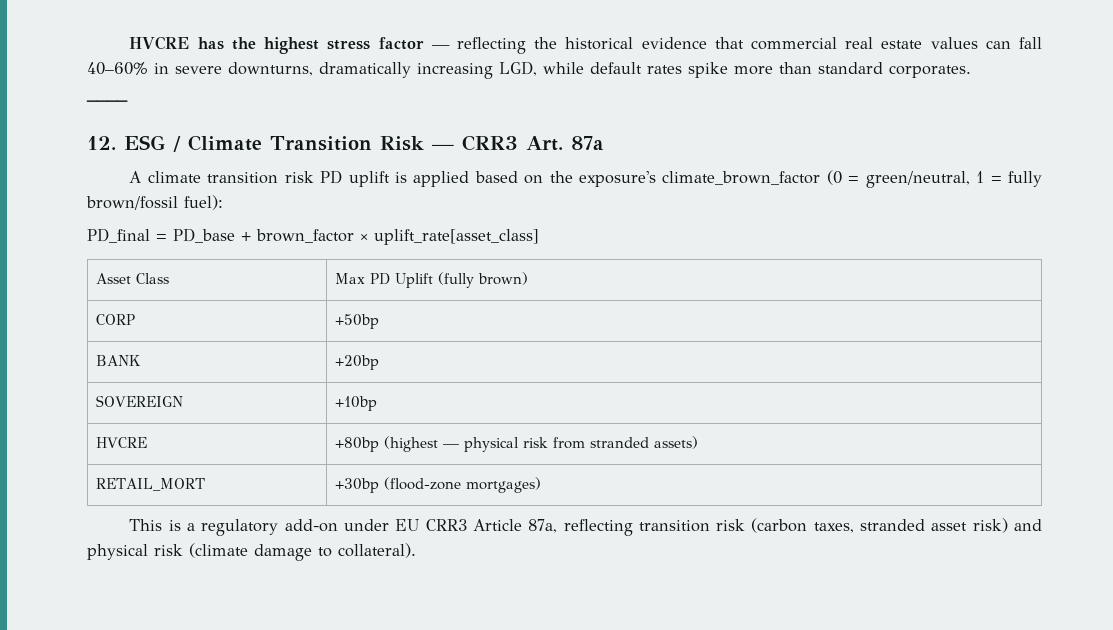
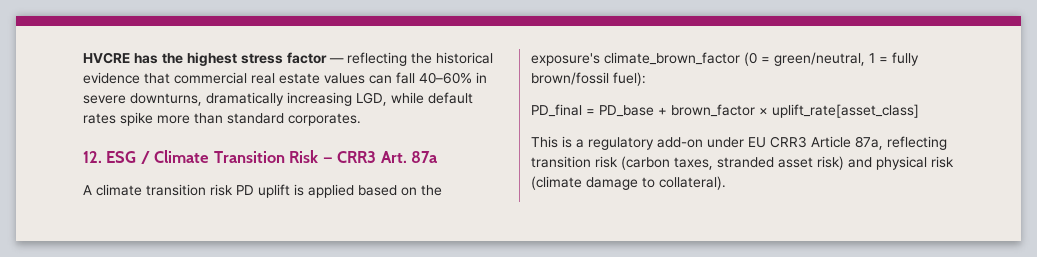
[86,100,128,107] // ──── -> (361, 119) none
[96,273,170,284] [335,272,529,288] [96,314,136,325] [335,314,380,329] [96,355,142,366] [335,355,380,370] [96,395,184,407] [335,396,378,411] [96,437,148,448] [335,436,699,452] [96,478,206,491] [335,477,542,493] // Asset Class | Max PD Uplift (fully brown) // CORP | +50bp // BANK | +20bp // SOVEREIGN | +10bp // HVCRE | +80bp (highest — physical risk from stranded assets) // RETAIL_MORT | +30bp (flood-zone mortgages) -> (919, 111) none

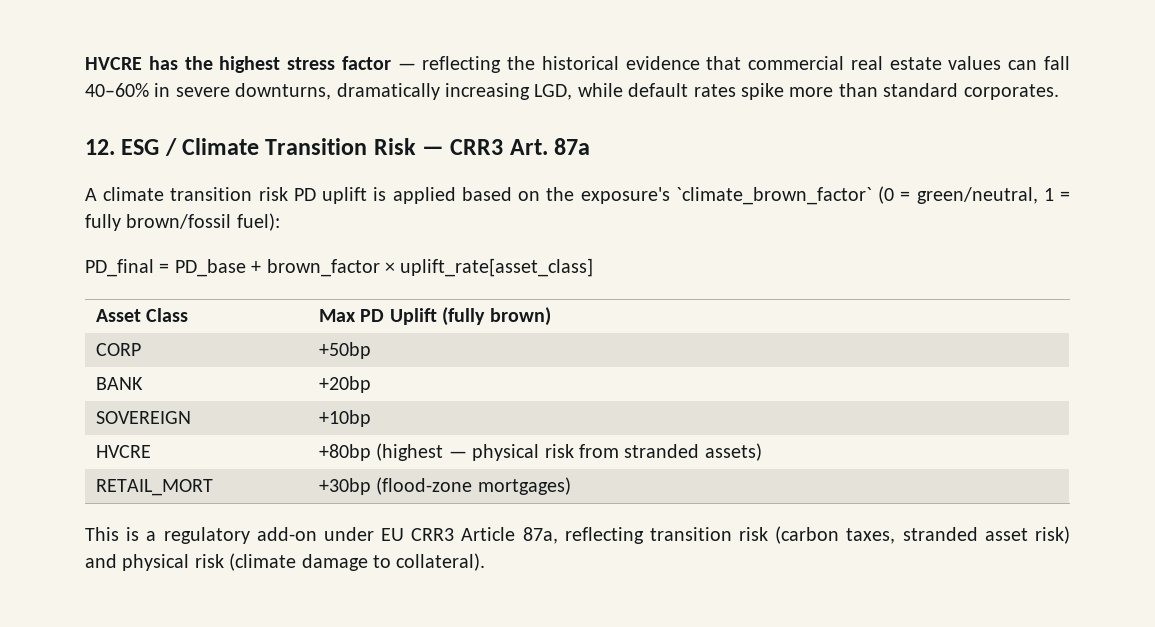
[604,52,740,65] climate_brown_factor -> [675,187,872,205] `climate_brown_factor`
(919, 111) none -> [95,308,189,322] [318,307,551,326] [95,343,141,356] [318,342,371,359] [95,377,143,390] [318,376,371,393] [95,411,191,424] [318,410,371,427] [95,445,151,458] [318,443,762,461] [95,479,213,496] [318,477,571,495] // Asset Class | Max PD Uplift (fully brown) // CORP | +50bp // BANK | +20bp // SOVEREIGN | +10bp // HVCRE | +80bp (highest — physical risk from stranded assets) // RETAIL_MORT | +30bp (flood-zone mortgages)

